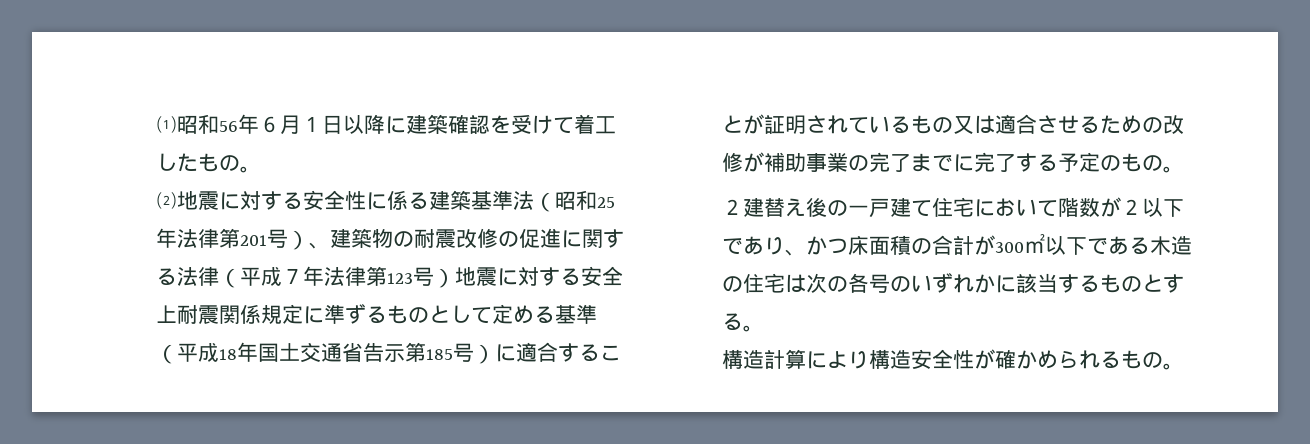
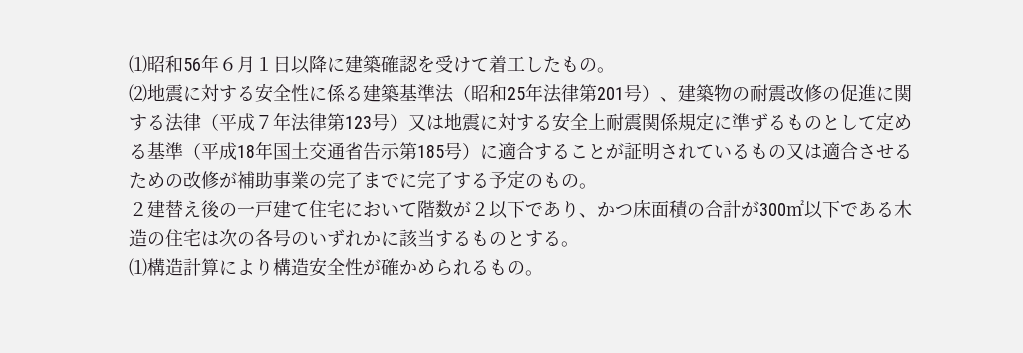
(455, 278) none -> [407,114,444,131] 又は
(764, 328) none -> [128,258,147,276] ⑴

